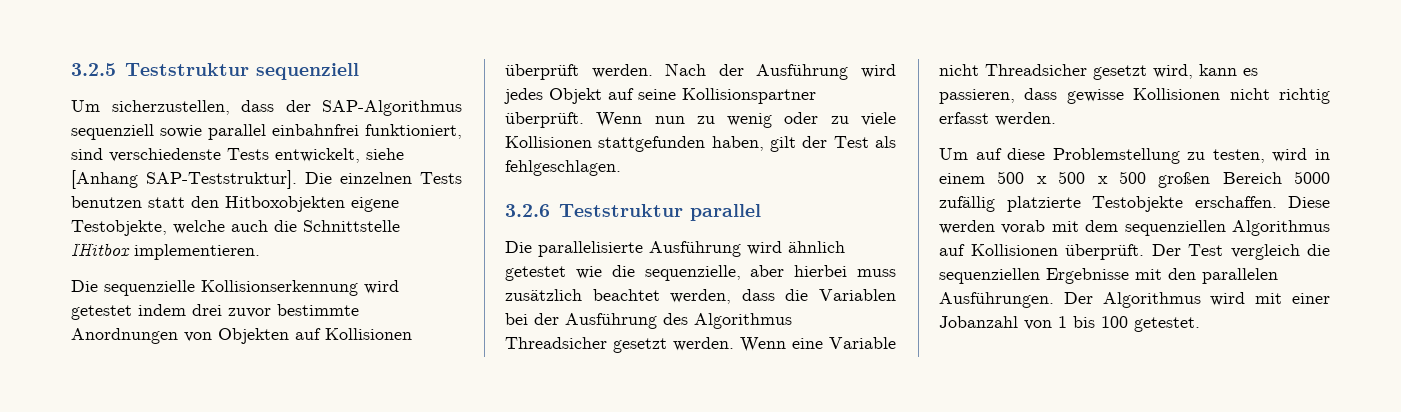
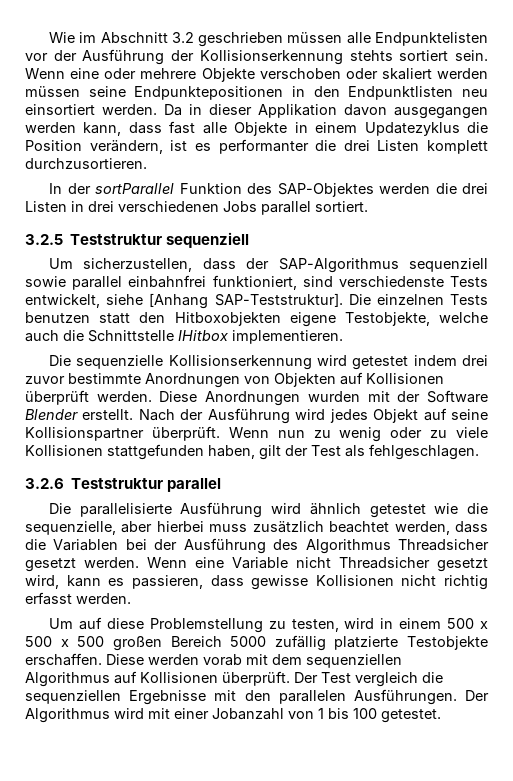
(71, 69) none -> [49,32,488,47] [25,49,489,65] [25,68,488,82] [25,86,489,100] [25,104,488,119] [25,121,489,136] [25,139,488,154] [25,158,147,169] [49,183,488,197] [25,201,368,215] Wie im Abschnitt 3.2 geschrieben müssen alle Endpunktelisten vor der Ausführung der Kollisionserkennung stehts sortiert sein. Wenn eine oder mehrere Objekte verschoben oder skaliert werden müssen seine Endpunktepositionen in den Endpunktlisten neu einsortiert werden. Da in dieser Applikation davon ausgegangen werden kann, dass fast alle Objekte in einem Updatezyklus die Position verändern, ist es performanter die drei Listen komplett durchzusortieren. // In der sortParallel Funktion des SAP-Objektes werden die drei Listen in drei verschiedenen Jobs parallel sortiert. //
(653, 71) none -> [159,390,488,406] [25,409,134,420] Diese Anordnungen wurden mit der Software Blender erstellt.

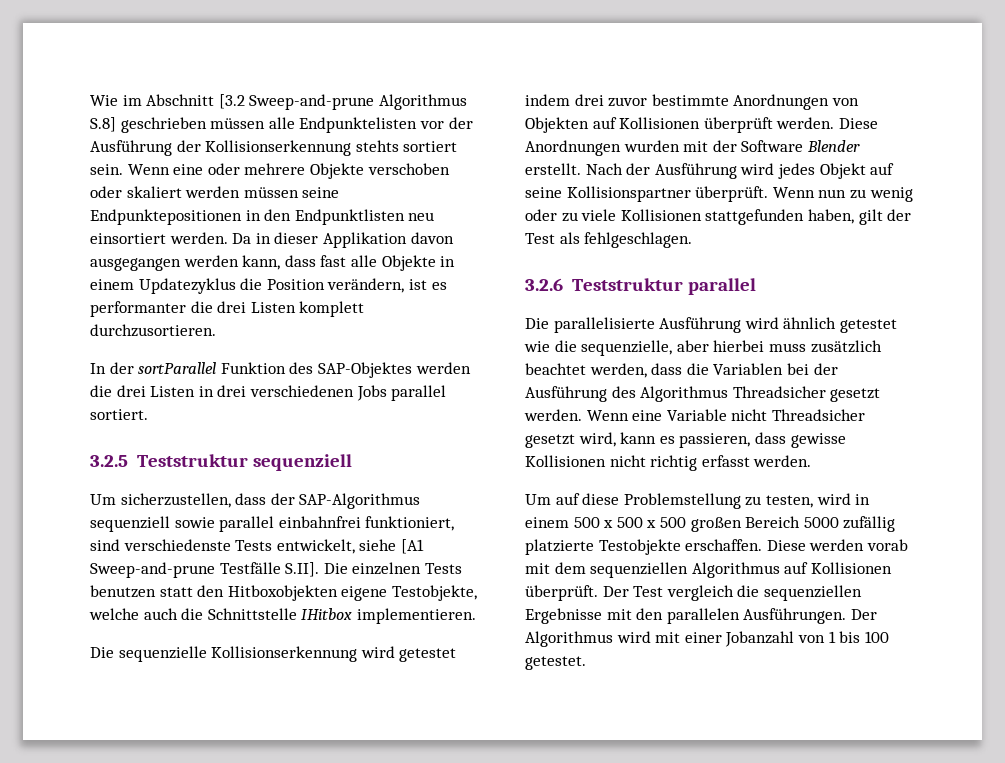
[171,32,194,43] 3.2 -> [218,94,467,110] [90,117,116,132] [3.2 Sweep-and-prune Algorithmus S.8]
[149,293,343,309] [Anhang SAP-Teststruktur]. -> [400,539,424,554] [90,562,320,578] [A1 Sweep-and-prune Testfälle S.II].

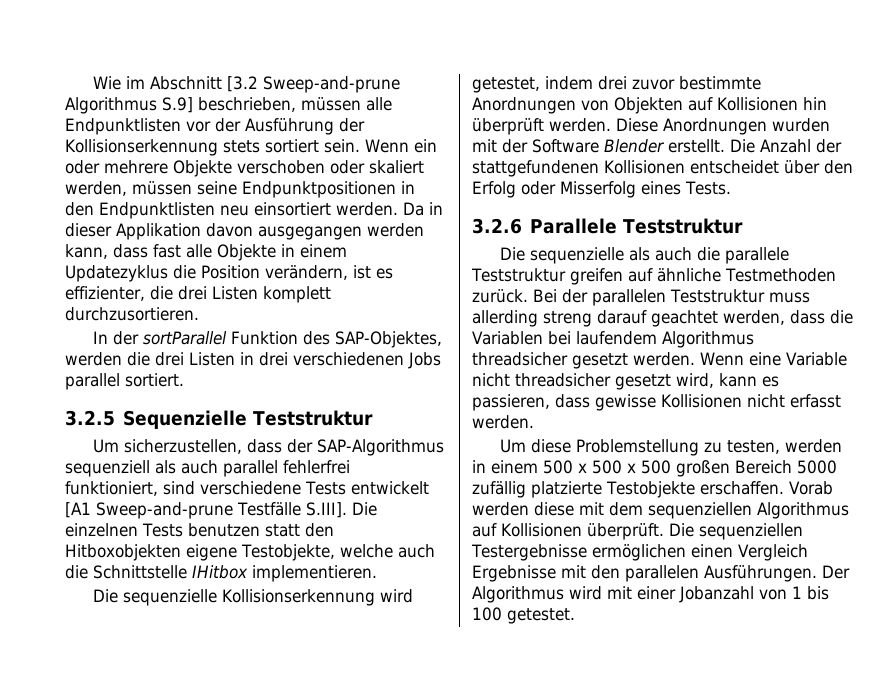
[90,117,207,133] S.8] geschrieben -> [162,97,296,113] S.9] beschrieben,
[299,117,418,133] Endpunktelisten -> [65,118,181,135] Endpunktlisten
[355,140,399,152] stehts -> [222,140,260,153] stets
[173,164,204,175] eine -> [413,139,437,153] ein
[185,186,241,198] werden -> [65,181,127,196] werden,
[90,209,242,225] Endpunktepositionen -> [242,181,396,198] Endpunktpositionen
[90,301,186,317] performanter -> [65,286,145,301] effizienter,
[317,362,412,378] SAP-Objektes -> [334,331,442,348] SAP-Objektes,
[136,454,352,471] Teststruktur sequenziell -> [123,410,374,429] Sequenzielle Teststruktur
[174,516,455,532] [90,539,397,554] sowie parallel einbahnfrei funktioniert, sind verschiedenste Tests entwickelt, siehe -> [155,460,350,477] [65,481,429,496] als auch parallel fehlerfrei funktioniert, sind verschiedene Tests entwickelt
[285,562,320,577] S.II]. -> [305,502,347,518] S.III].
[399,648,457,662] getestet -> [472,77,540,93] getestet,
(701, 123) none -> [802,97,827,110] hin
[585,163,895,179] [525,186,913,202] [525,209,912,225] [525,232,693,248] Nach der Ausführung wird jedes Objekt auf seine Kollisionspartner überprüft. Wenn nun zu wenig oder zu viele Kollisionen stattgefunden haben, gilt der Test als fehlgeschlagen. -> [730,139,842,153] [472,160,853,177] [472,181,731,198] Die Anzahl der stattgefundenen Kollisionen entscheidet über den Erfolg oder Misserfolg eines Tests.
[571,278,756,295] [525,317,897,333] [524,340,882,356] [525,363,586,375] Teststruktur parallel // Die parallelisierte Ausführung wird ähnlich getestet wie die sequenzielle, aber hierbei muss zusätzlich beachtet -> [530,218,744,234] [499,247,789,264] [471,268,836,285] [472,289,810,306] [472,310,718,327] Parallele Teststruktur // Die sequenzielle als auch die parallele Teststruktur greifen auf ähnliche Testmethoden zurück. Bei der parallelen Teststruktur muss allerding streng darauf geachtet
[813,363,838,375] [525,386,826,402] der Ausführung des Algorithmus Threadsicher -> [575,331,754,348] [472,352,568,366] laufendem Algorithmus threadsicher
[771,409,865,421] Threadsicher -> [515,373,611,387] threadsicher
[650,455,698,471] richtig -> (785, 401) none
[555,493,580,505] auf -> (526, 446) none
[816,493,851,505] wird -> [784,439,842,453] werden
[766,539,908,551] Diese werden vorab -> [788,481,833,495] [472,502,574,516] Vorab werden diese
[602,585,862,601] Der Test vergleich die sequenziellen -> [668,523,803,540] [471,544,808,561] Die sequenziellen Testergebnisse ermöglichen einen Vergleich

